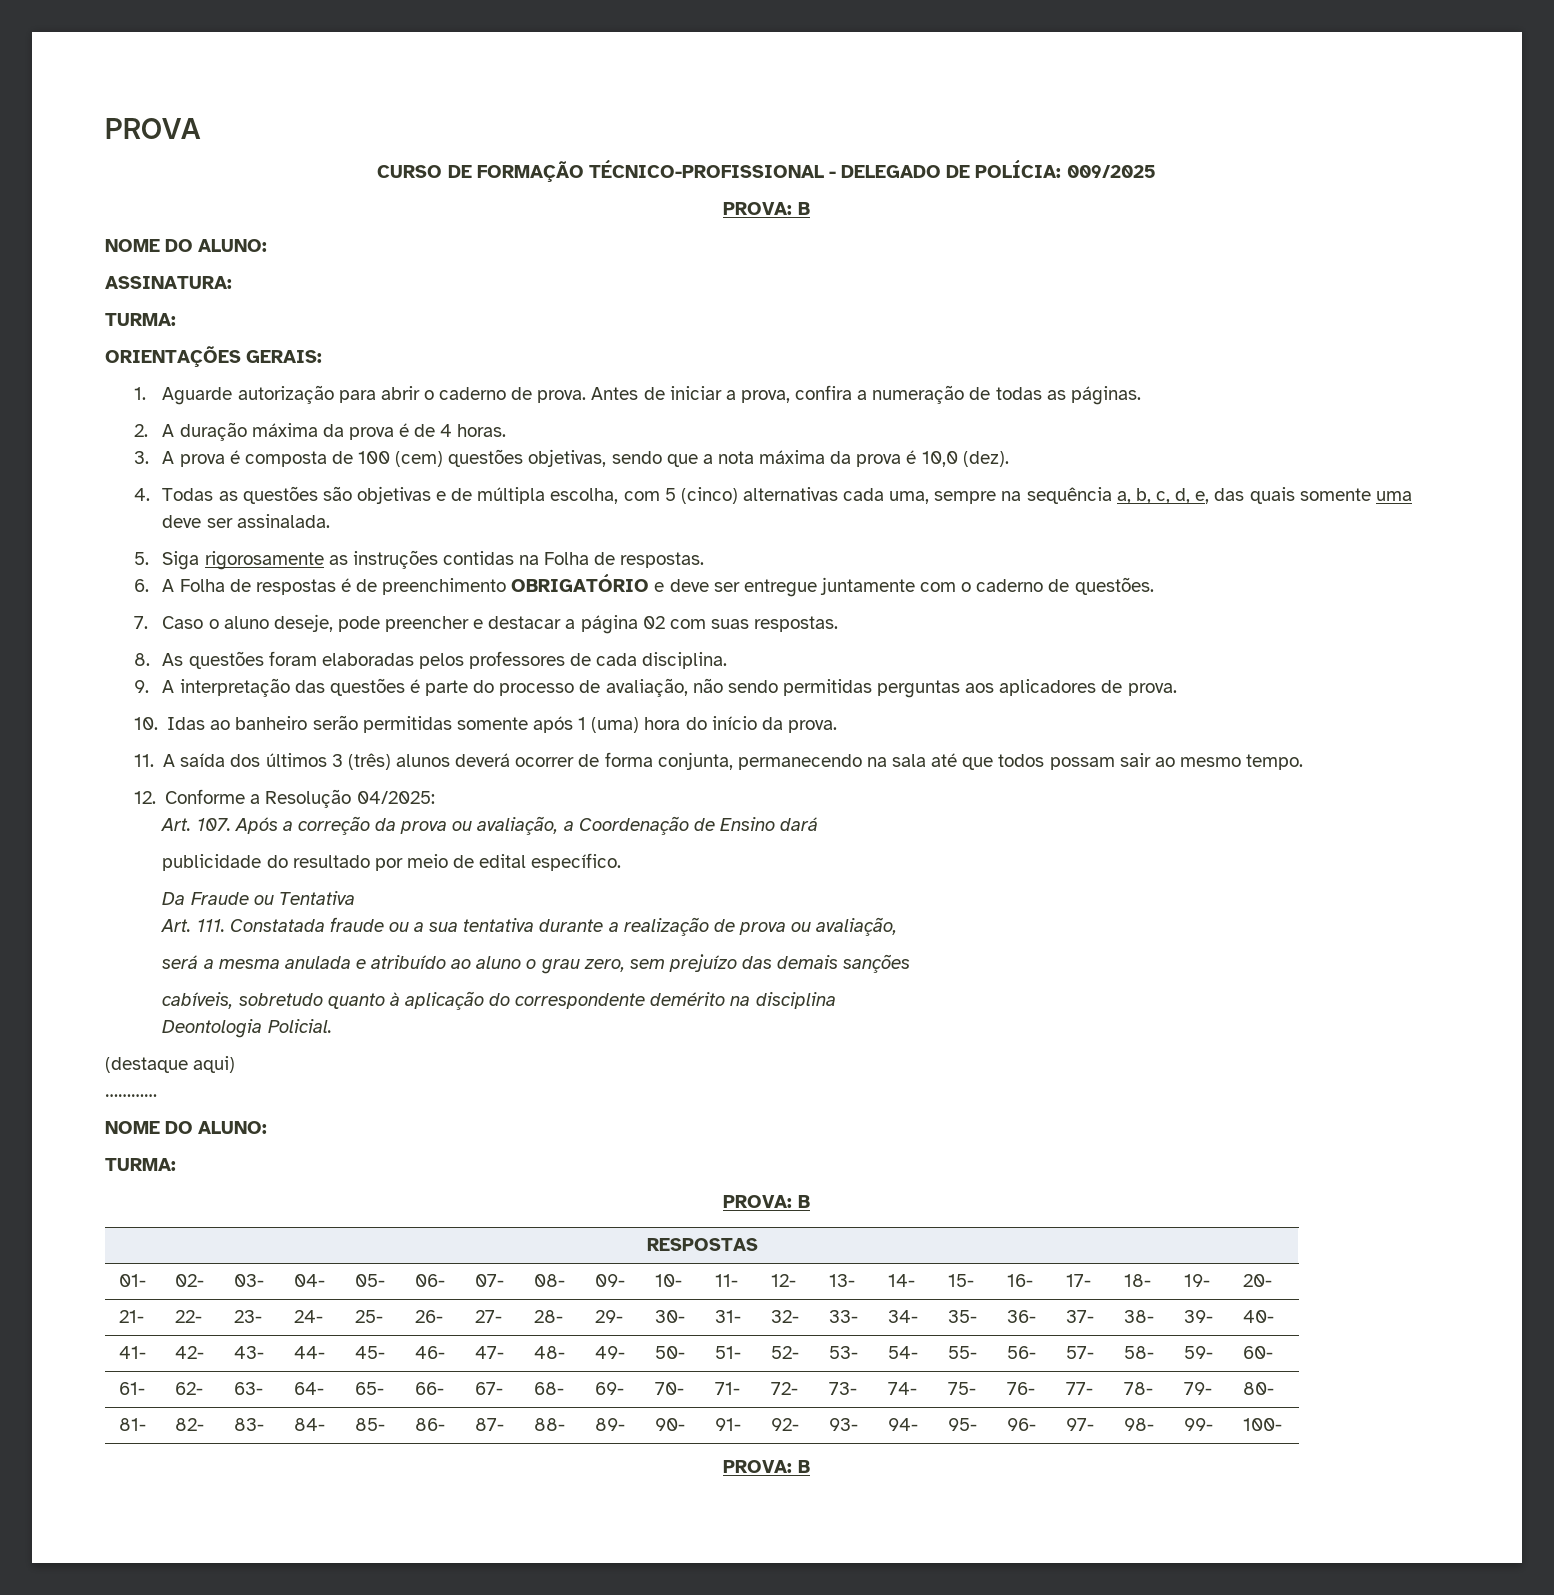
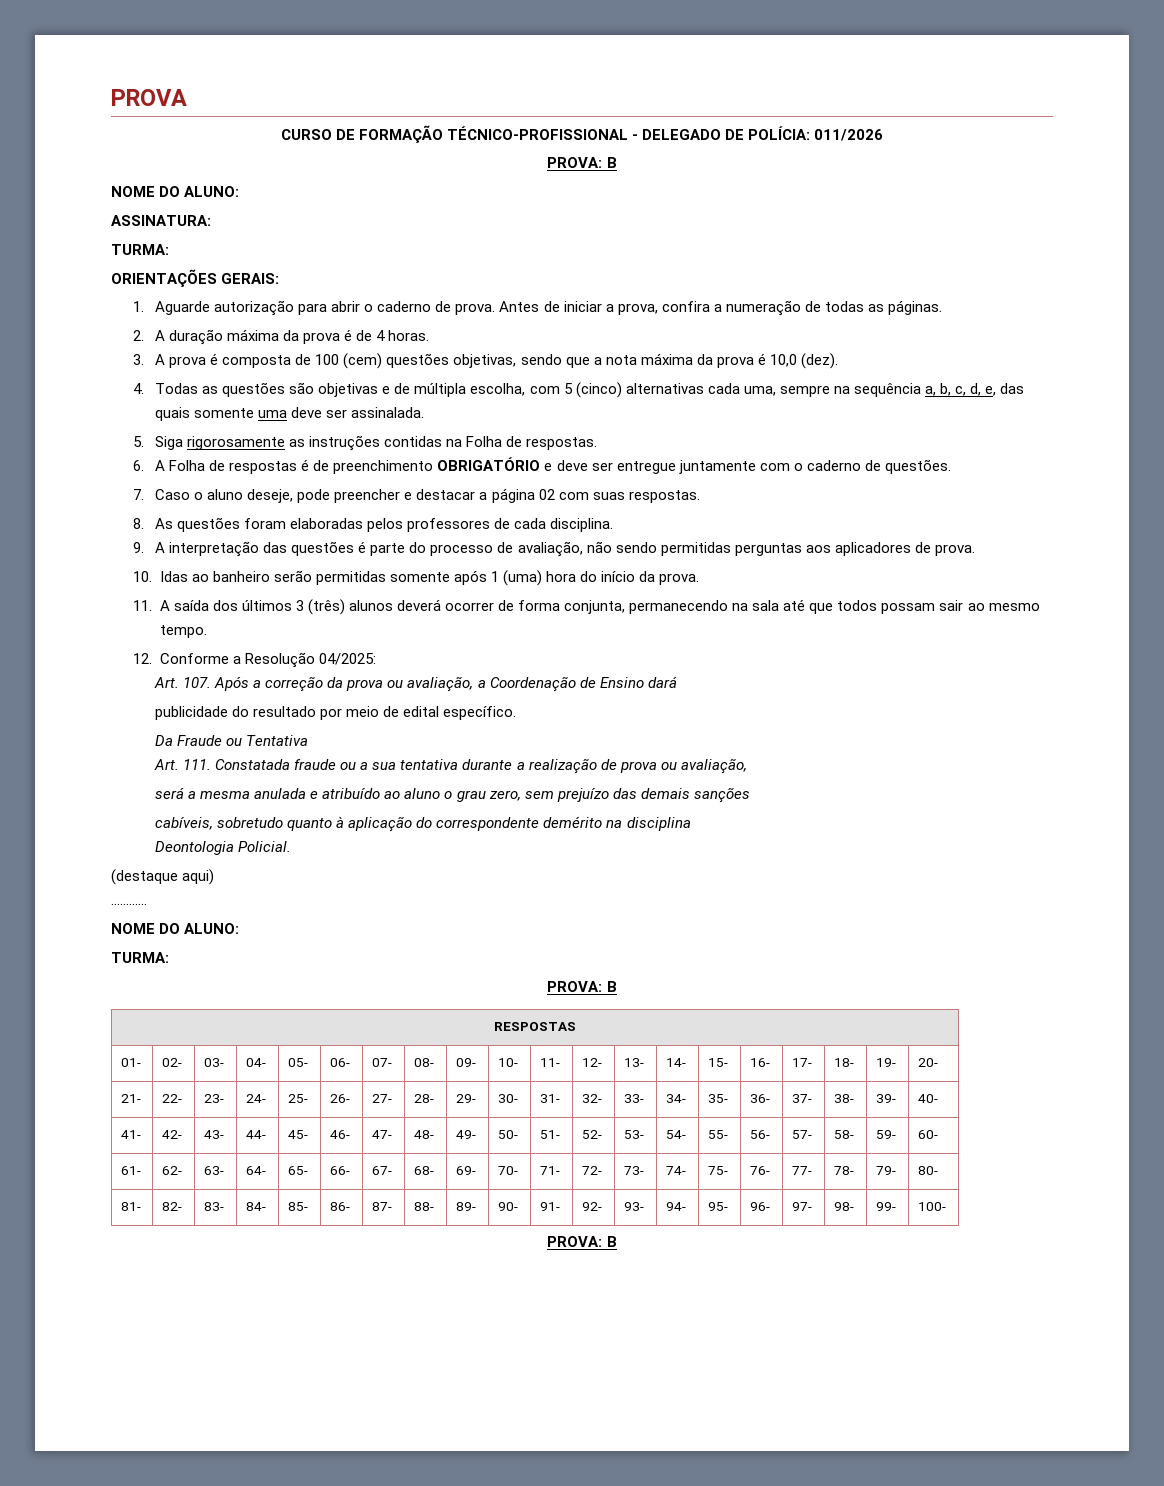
[1066,165,1156,178] 009/2025 -> [814,129,884,141] 011/2026

